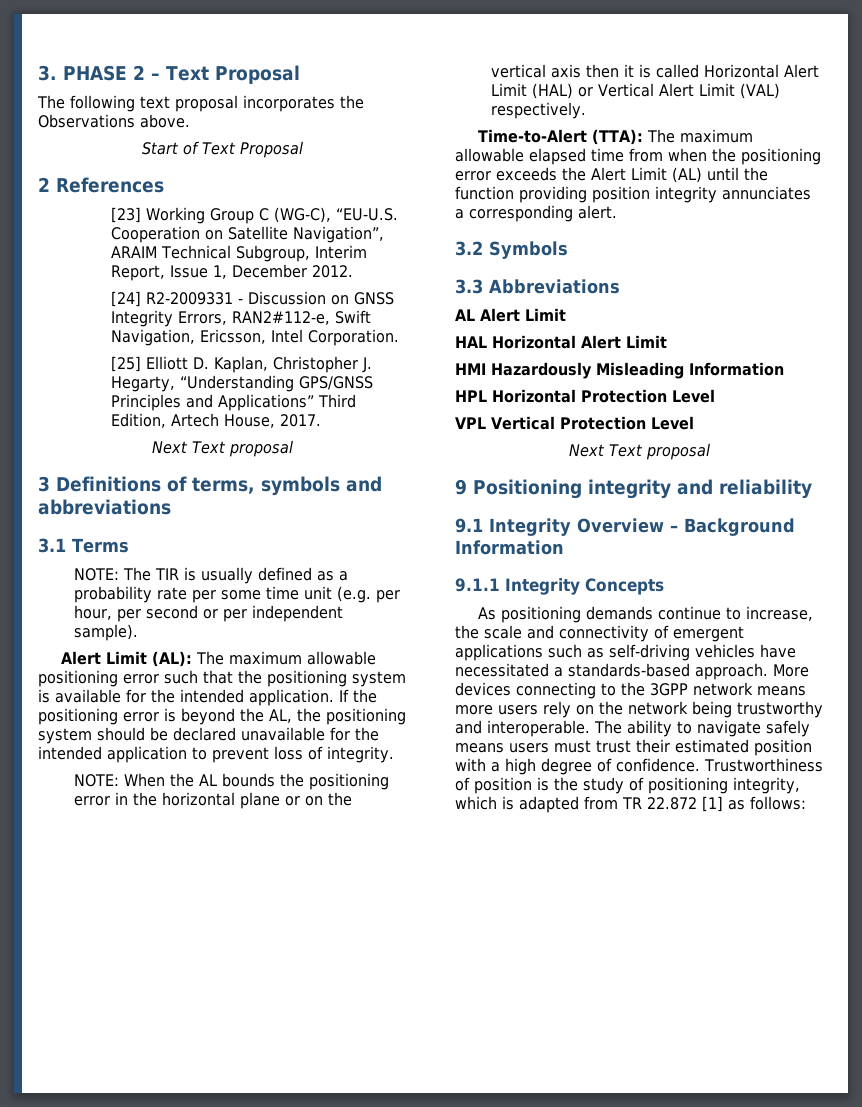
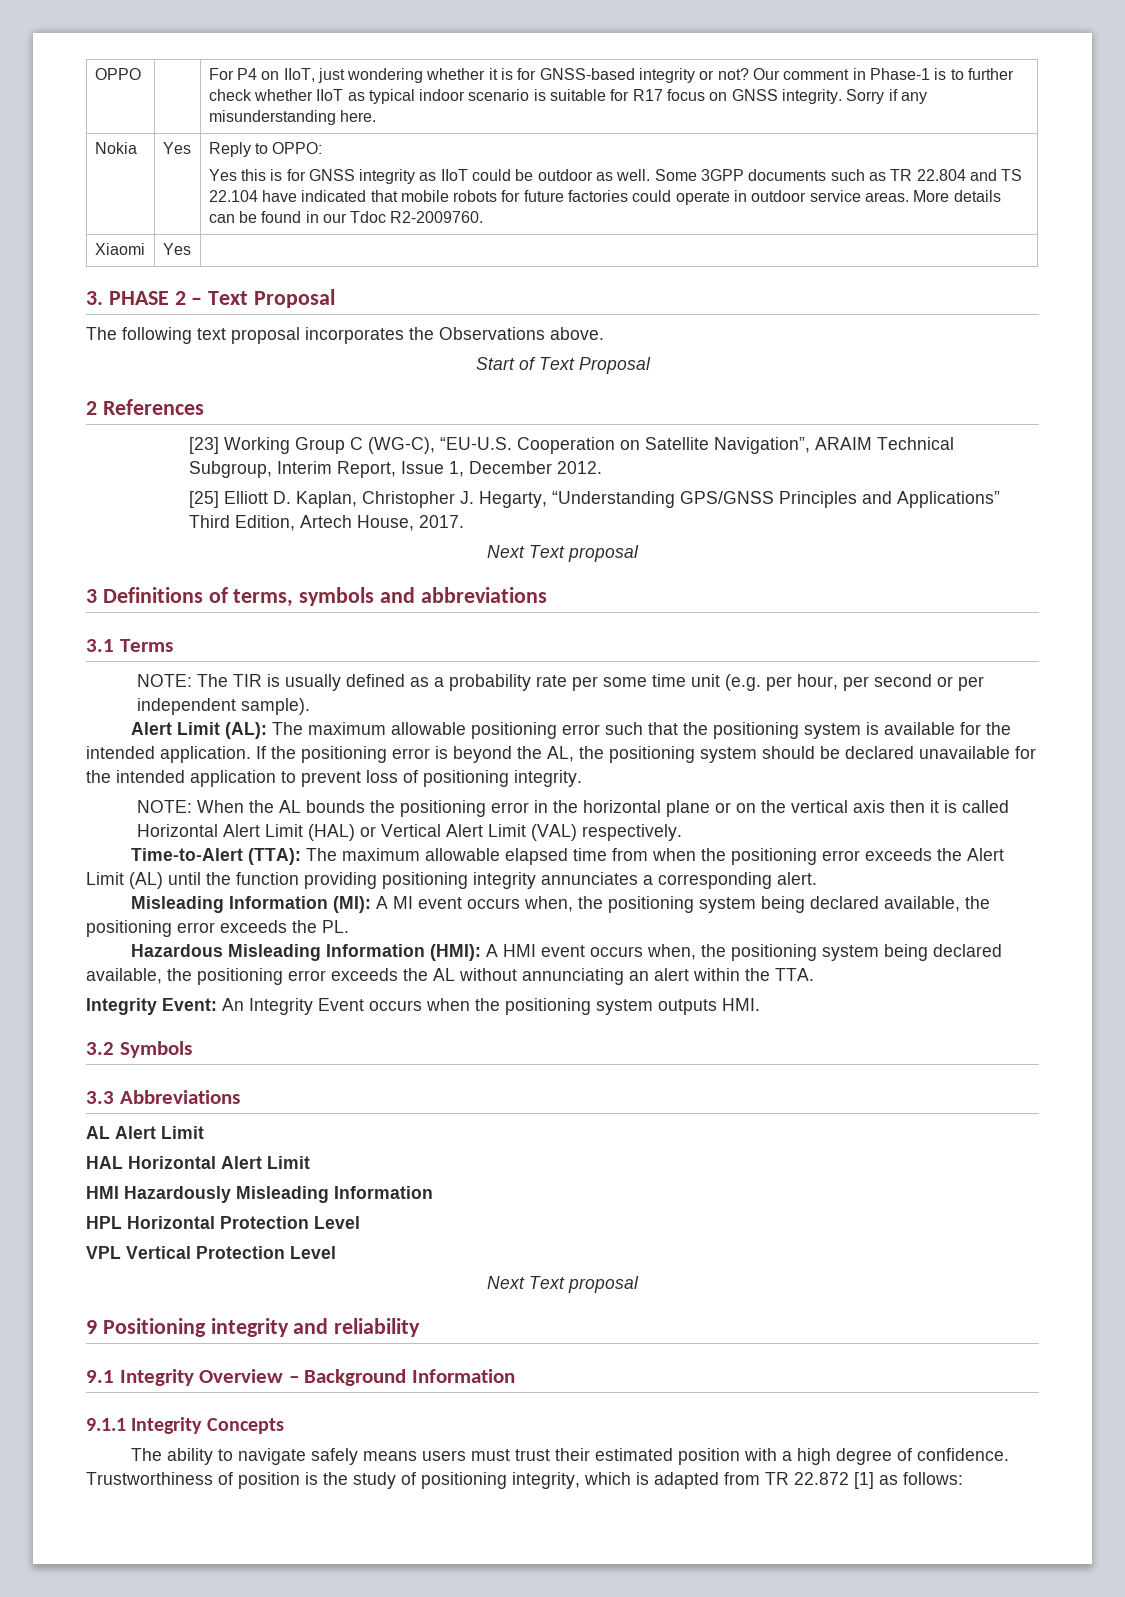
(38, 73) none -> [94,68,141,80] [208,68,1014,83] [208,89,927,104] [208,110,376,125] [94,142,137,154] [162,142,191,154] [208,142,323,157] [208,169,1023,184] [208,190,1001,205] [208,211,484,223] [94,243,145,255] [162,243,191,255] OPPO | | For P4 on IIoT, just wondering whether it is for GNSS-based integrity or not? Our comment in Phase-1 is to further check whether IIoT as typical indoor scenario is suitable for R17 focus on GNSS integrity. Sorry if any misunderstanding here. // Nokia | Yes | Reply to OPPO: // Yes this is for GNSS integrity as IIoT could be outdoor as well. Some 3GPP documents such as TR 22.804 and TS 22.104 have indicated that mobile robots for future factories could operate in outdoor service areas. More details can be found in our Tdoc R2-2009760. // Xiaomi | Yes | //
[110,291,394,307] [110,310,371,327] [110,329,399,346] // [24] R2-2009331 - Discussion on GNSS Integrity Errors, RAN2#112-e, Swift Navigation, Ericsson, Intel Corporation. -> (602, 467) none
(323, 753) none -> [423,770,509,787] positioning
[592,186,650,203] position -> [382,872,468,889] positioning
(617, 212) none -> [131,896,991,913] [86,920,349,937] [131,944,1003,961] [86,968,814,985] [86,998,760,1015] // Misleading Information (MI): A MI event occurs when, the positioning system being declared available, the positioning error exceeds the PL. // Hazardous Misleading Information (HMI): A HMI event occurs when, the positioning system being declared available, the positioning error exceeds the AL without annunciating an alert within the TTA. // Integrity Event: An Integrity Event occurs when the positioning system outputs HMI.
[478,606,814,623] [455,625,744,642] [455,644,796,661] [455,663,809,680] [455,682,806,699] [455,701,823,718] [455,720,590,737] As positioning demands continue to increase, the scale and connectivity of emergent applications such as self-driving vehicles have necessitated a standards-based approach. More devices connecting to the 3GPP network means more users rely on the network being trustworthy and interoperable. -> (284, 1426) none

